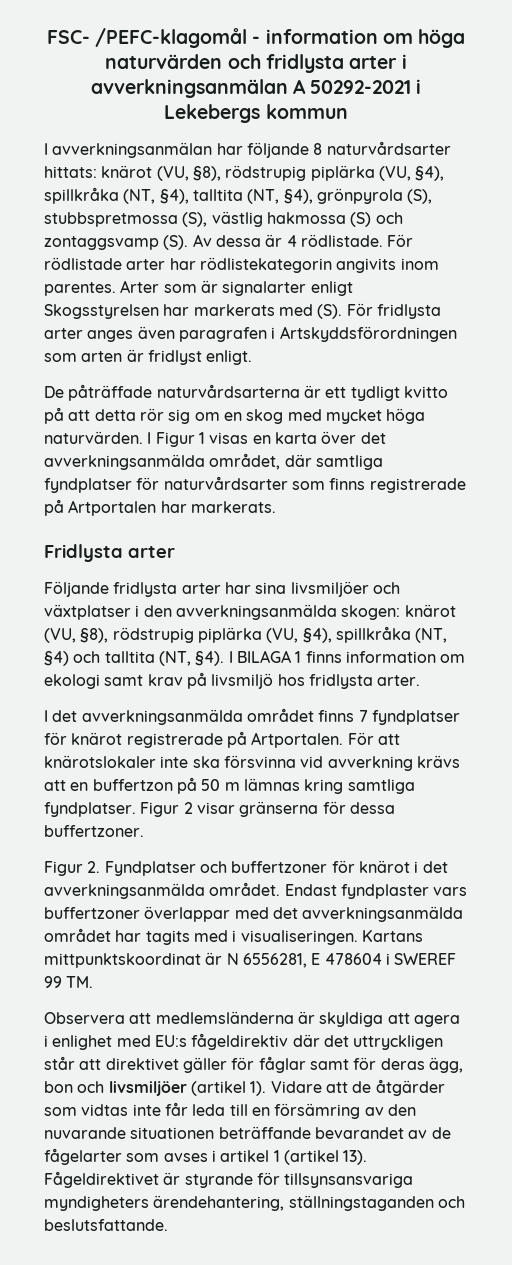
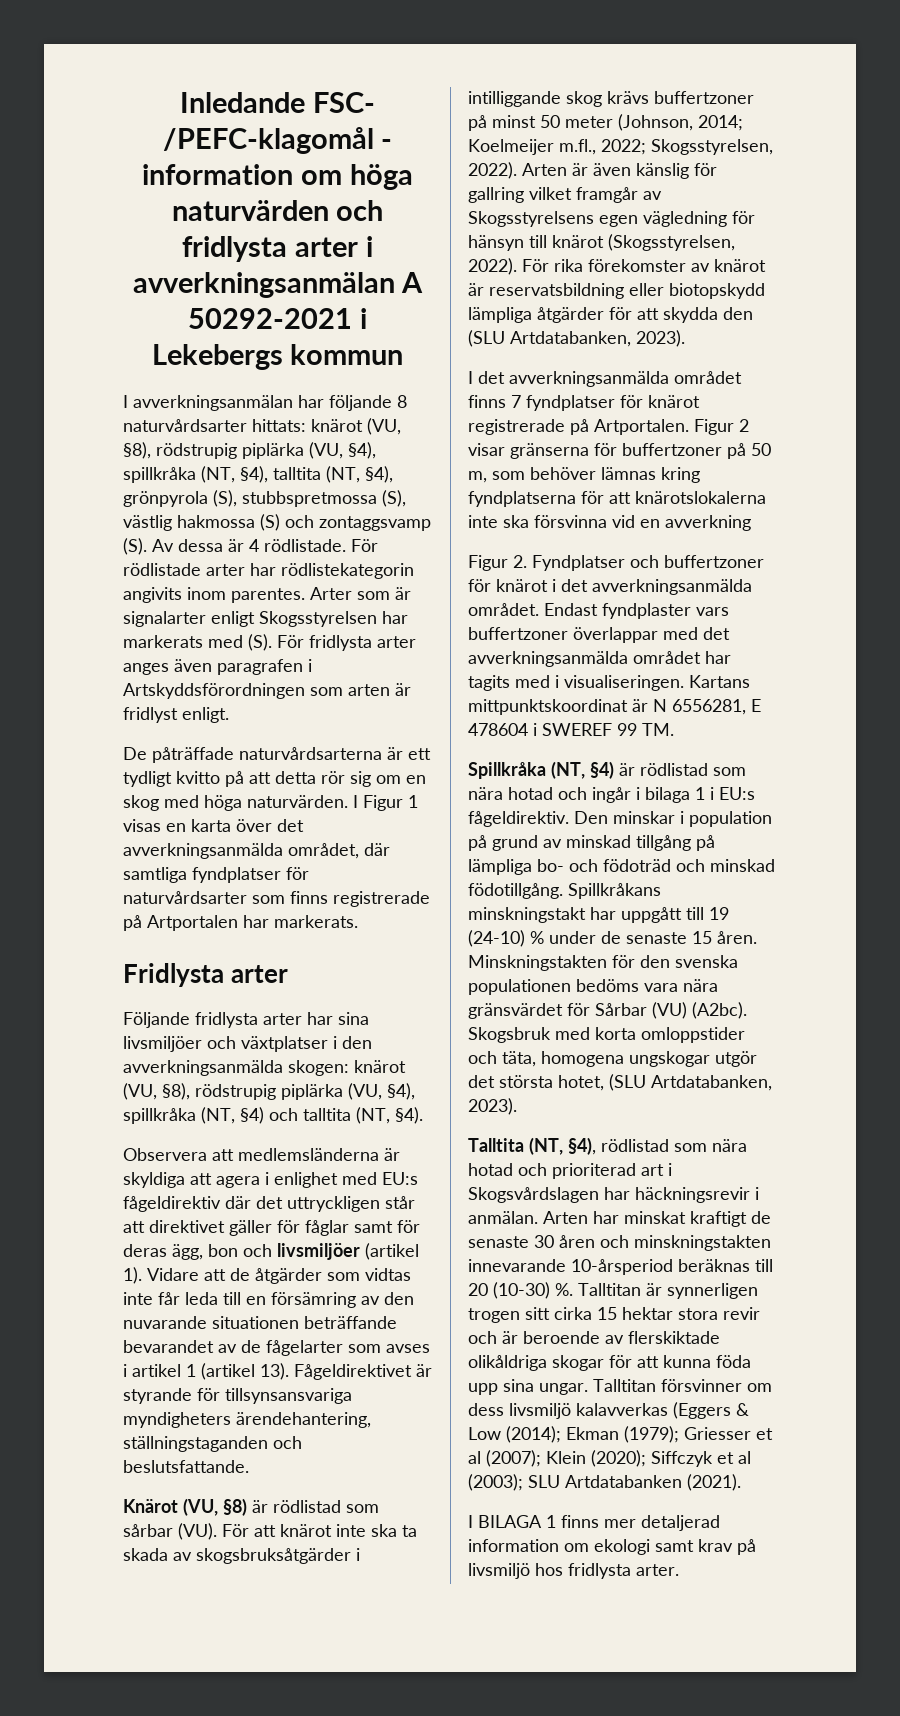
(46, 37) none -> [180,92,306,113] Inledande
[325,409,382,424] mycket -> (199, 801) none
[228,650,466,663] [44,672,421,689] [44,708,460,725] [44,731,400,748] [44,755,460,771] [44,777,415,794] [44,801,395,817] [44,825,144,837] [44,860,448,876] [44,882,468,899] [44,906,464,922] [44,928,423,945] [44,952,457,968] [44,976,94,988] I BILAGA 1 finns information om ekologi samt krav på livsmiljö hos fridlysta arter. // I det avverkningsanmälda området finns 7 fyndplatser för knärot registrerade på Artportalen. För att knärotslokaler inte ska försvinna vid avverkning krävs att en buffertzon på 50 m lämnas kring samtliga fyndplatser. Figur 2 visar gränserna för dessa buffertzoner. // Figur 2. Fyndplatser och buffertzoner för knärot i det avverkningsanmälda området. Endast fyndplaster vars buffertzoner överlappar med det avverkningsanmälda området har tagits med i visualiseringen. Kartans mittpunktskoordinat är N 6556281, E 478604 i SWEREF 99 TM. -> (423, 1115) none
(168, 1225) none -> [123,1498,379,1516] [123,1523,417,1540] [123,1548,360,1564] [468,91,754,107] [468,114,743,131] [468,139,773,155] [468,162,717,179] [468,187,662,203] [468,211,755,227] [468,234,735,251] [468,258,766,275] [468,283,765,299] [468,307,753,323] [468,330,685,347] [468,371,742,387] [468,395,700,411] [468,419,749,435] [468,443,771,459] [468,467,700,483] [468,491,766,507] [468,515,751,531] [468,555,764,571] [468,579,752,595] [468,603,729,619] [468,627,730,643] [468,651,731,667] [468,675,750,691] [468,699,761,715] [468,723,674,736] [468,761,746,779] [468,787,755,803] [468,811,772,827] [468,835,715,851] [468,859,775,875] [468,883,661,899] [468,907,729,923] [468,930,757,947] [468,955,738,971] [468,979,718,995] [468,1002,747,1019] [468,1027,745,1043] [468,1051,757,1067] [468,1074,772,1091] [468,1098,517,1115] [468,1137,747,1155] [468,1163,672,1179] [468,1187,759,1203] [468,1211,771,1227] [468,1235,771,1251] [468,1259,773,1275] [468,1282,758,1299] [468,1307,760,1323] [468,1331,720,1344] [468,1355,751,1371] [468,1379,772,1395] [468,1402,749,1419] [468,1426,773,1443] [468,1450,751,1467] [468,1474,741,1491] [468,1515,720,1531] [468,1539,756,1555] [468,1563,679,1579] // Knärot (VU, §8) är rödlistad som sårbar (VU). För att knärot inte ska ta skada av skogsbruksåtgärder i intilliggande skog krävs buffertzoner på minst 50 meter (Johnson, 2014; Koelmeijer m.fl., 2022; Skogsstyrelsen, 2022). Arten är även känslig för gallring vilket framgår av Skogsstyrelsens egen vägledning för hänsyn till knärot (Skogsstyrelsen, 2022). För rika förekomster av knärot är reservatsbildning eller biotopskydd lämpliga åtgärder för att skydda den (SLU Artdatabanken, 2023). // I det avverkningsanmälda området finns 7 fyndplatser för knärot registrerade på Artportalen. Figur 2 visar gränserna för buffertzoner på 50 m, som behöver lämnas kring fyndplatserna för att knärotslokalerna inte ska försvinna vid en avverkning // Figur 2. Fyndplatser och buffertzoner för knärot i det avverkningsanmälda området. Endast fyndplaster vars buffertzoner överlappar med det avverkningsanmälda området har tagits med i visualiseringen. Kartans mittpunktskoordinat är N 6556281, E 478604 i SWEREF 99 TM. // Spillkråka (NT, §4) är rödlistad som nära hotad och ingår i bilaga 1 i EU:s fågeldirektiv. Den minskar i population på grund av minskad tillgång på lämpliga bo- och födoträd och minskad födotillgång. Spillkråkans minskningstakt har uppgått till 19 (24-10) % under de senaste 15 åren. Minskningstakten för den svenska populationen bedöms vara nära gränsvärdet för Sårbar (VU) (A2bc). Skogsbruk med korta omloppstider och täta, homogena ungskogar utgör det största hotet, (SLU Artdatabanken, 2023). // Talltita (NT, §4), rödlistad som nära hotad och prioriterad art i Skogsvårdslagen har häckningsrevir i anmälan. Arten har minskat kraftigt de senaste 30 åren och minskningstakten innevarande 10-årsperiod beräknas till 20 (10-30) %. Talltitan är synnerligen trogen sitt cirka 15 hektar stora revir och är beroende av flerskiktade olikåldriga skogar för att kunna föda upp sina ungar. Talltitan försvinner om dess livsmiljö kalavverkas (Eggers & Low (2014); Ekman (1979); Griesser et al (2007); Klein (2020); Siffczyk et al (2003); SLU Artdatabanken (2021). // I BILAGA 1 finns mer detaljerad information om ekologi samt krav på livsmiljö hos fridlysta arter.

